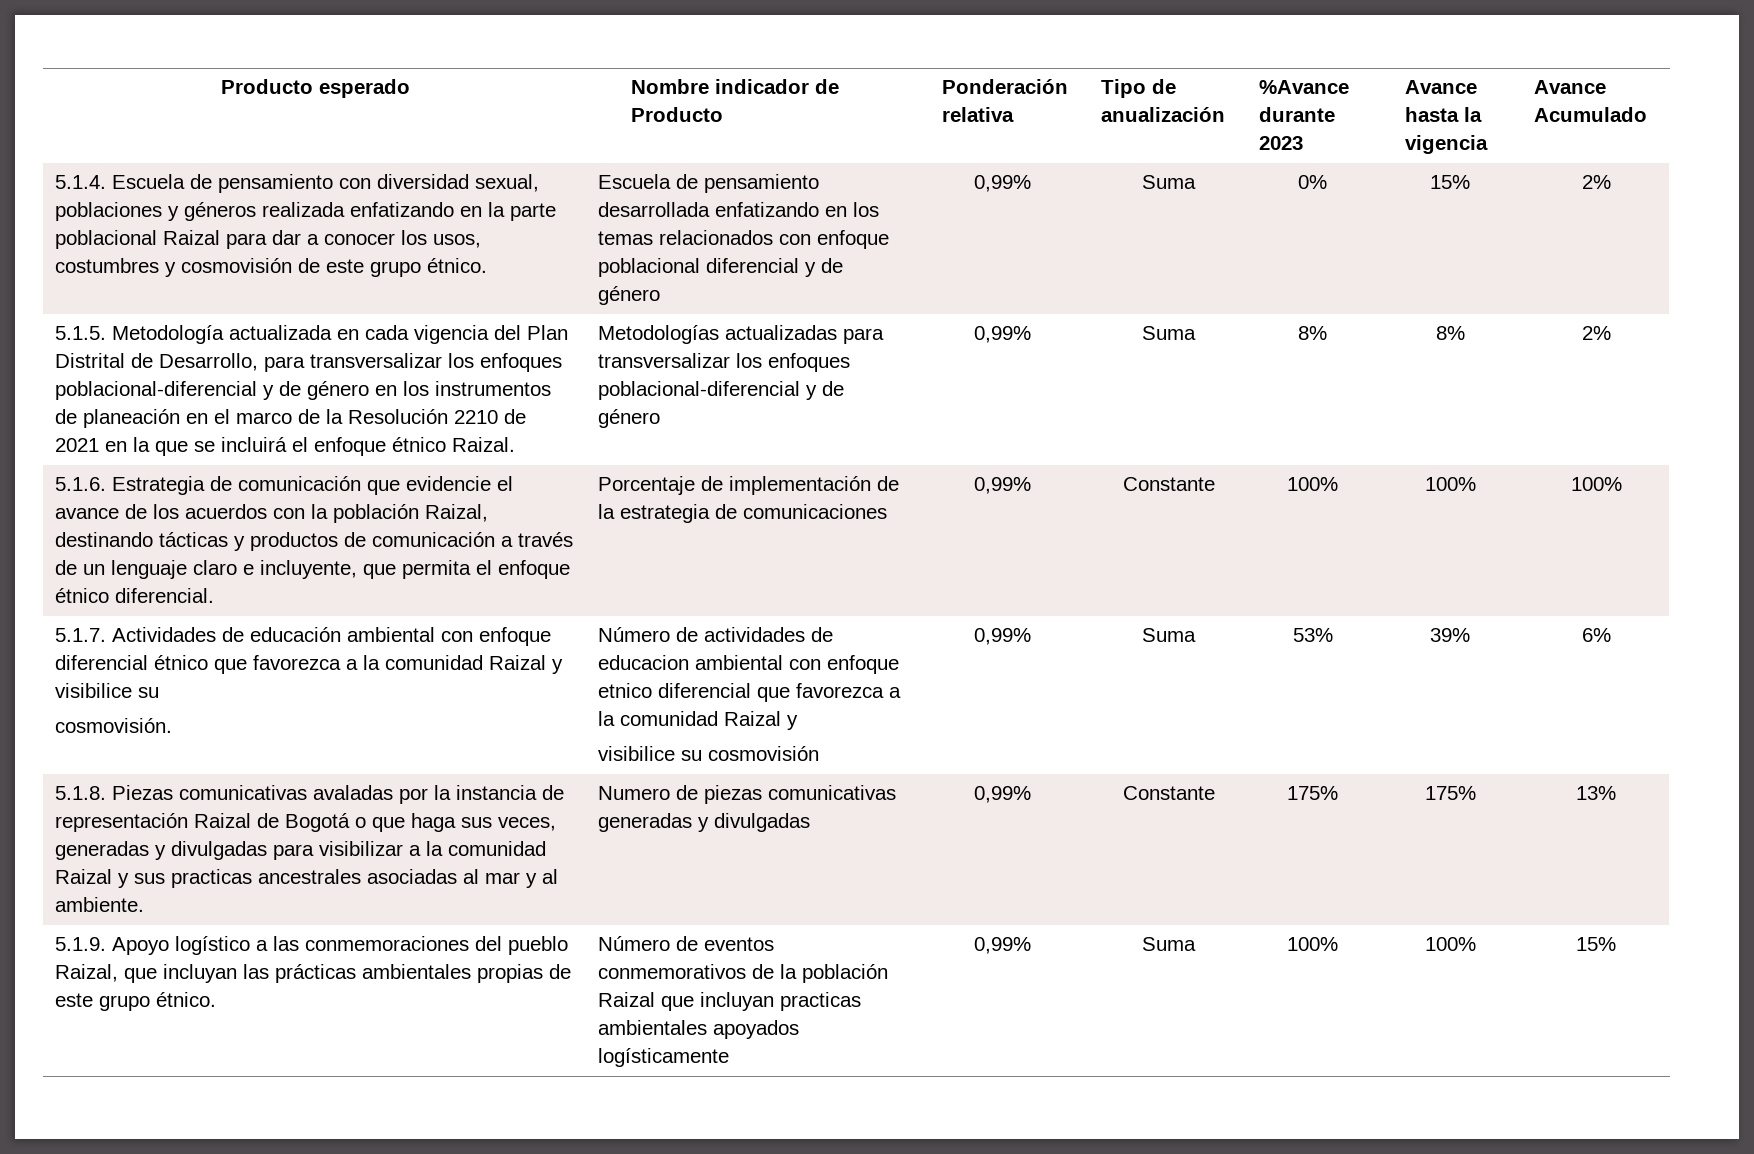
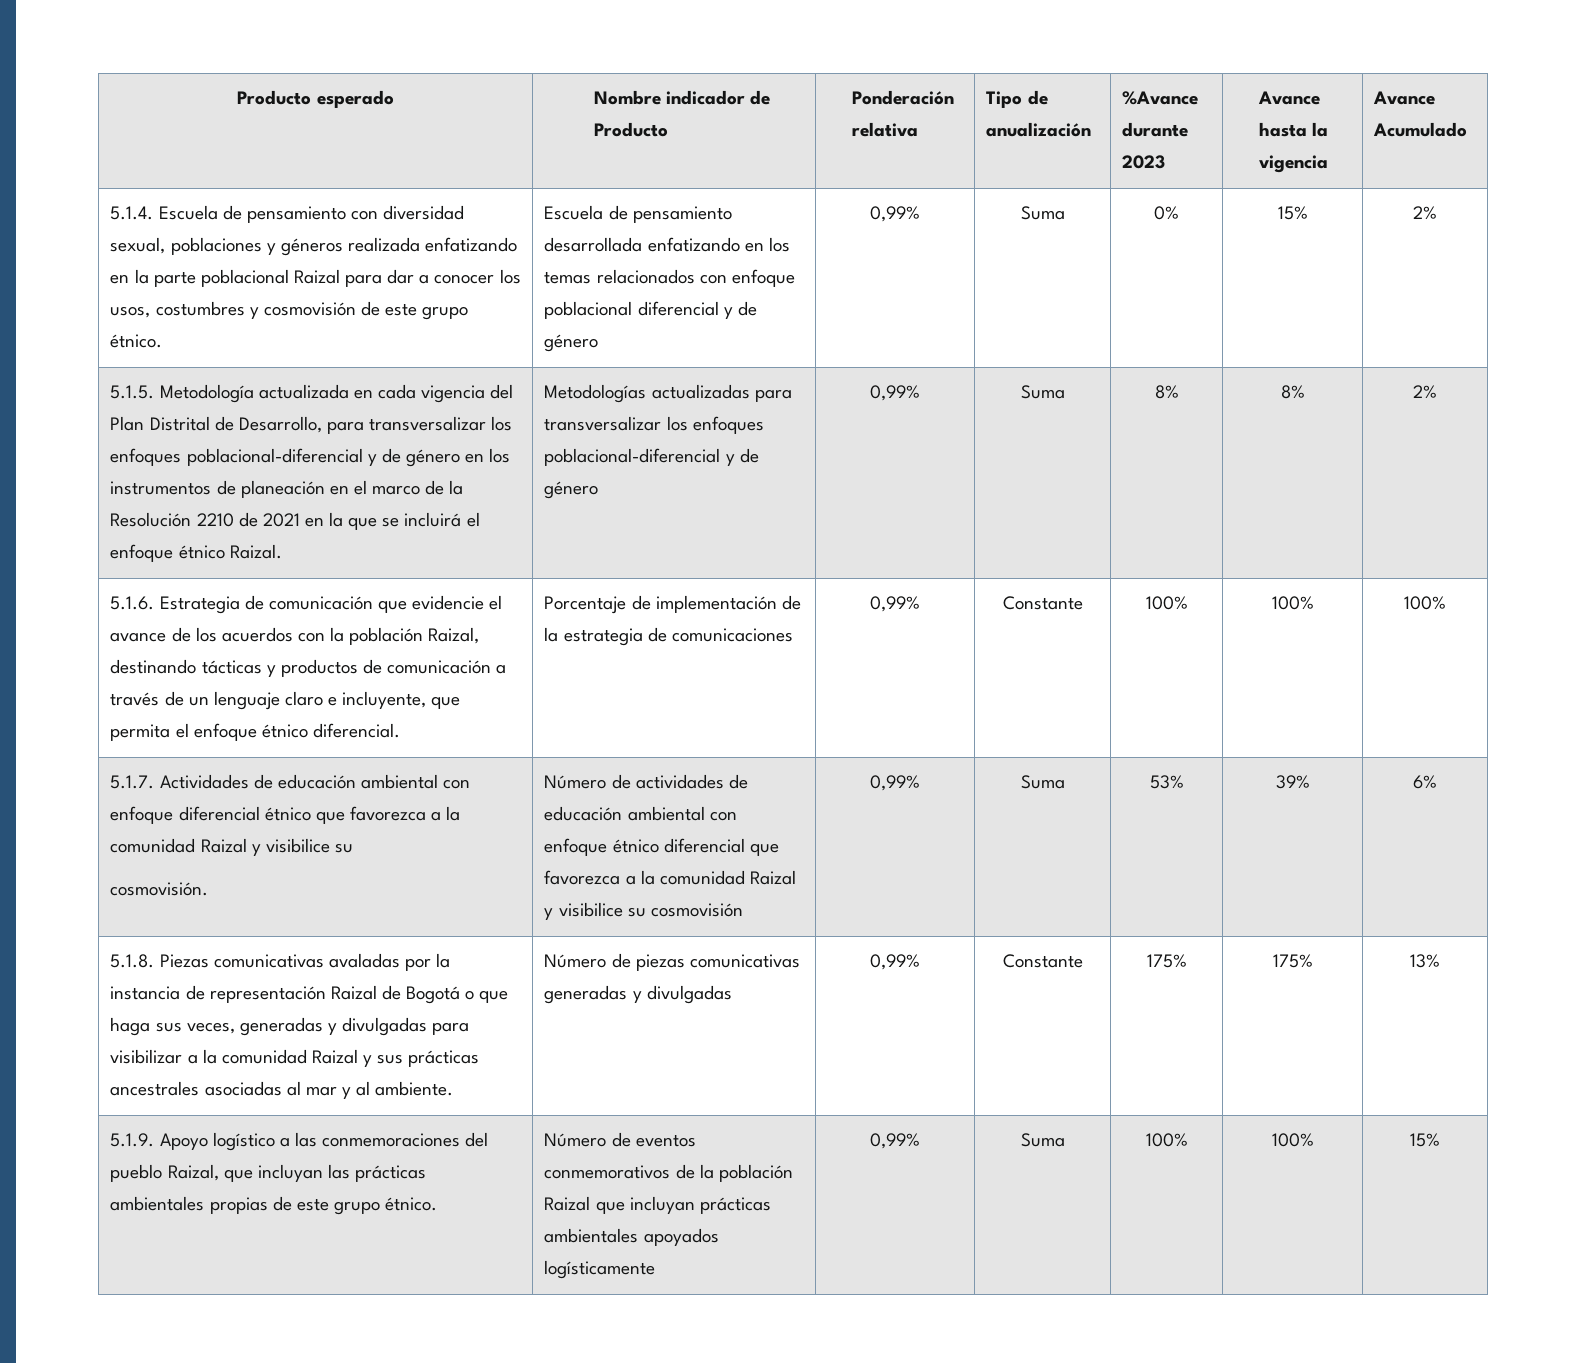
[598,655,900,674] [598,683,653,698] educacion ambiental con enfoque etnico -> [544,806,737,821] [544,838,659,856] educación ambiental con enfoque étnico
(799, 722) // -> (554, 914) none
[171,869,253,888] practicas -> [408,1050,480,1067] prácticas
[598,786,671,800] Numero -> [544,954,607,968] Número
[780,992,862,1011] practicas -> [699,1197,771,1214] prácticas

